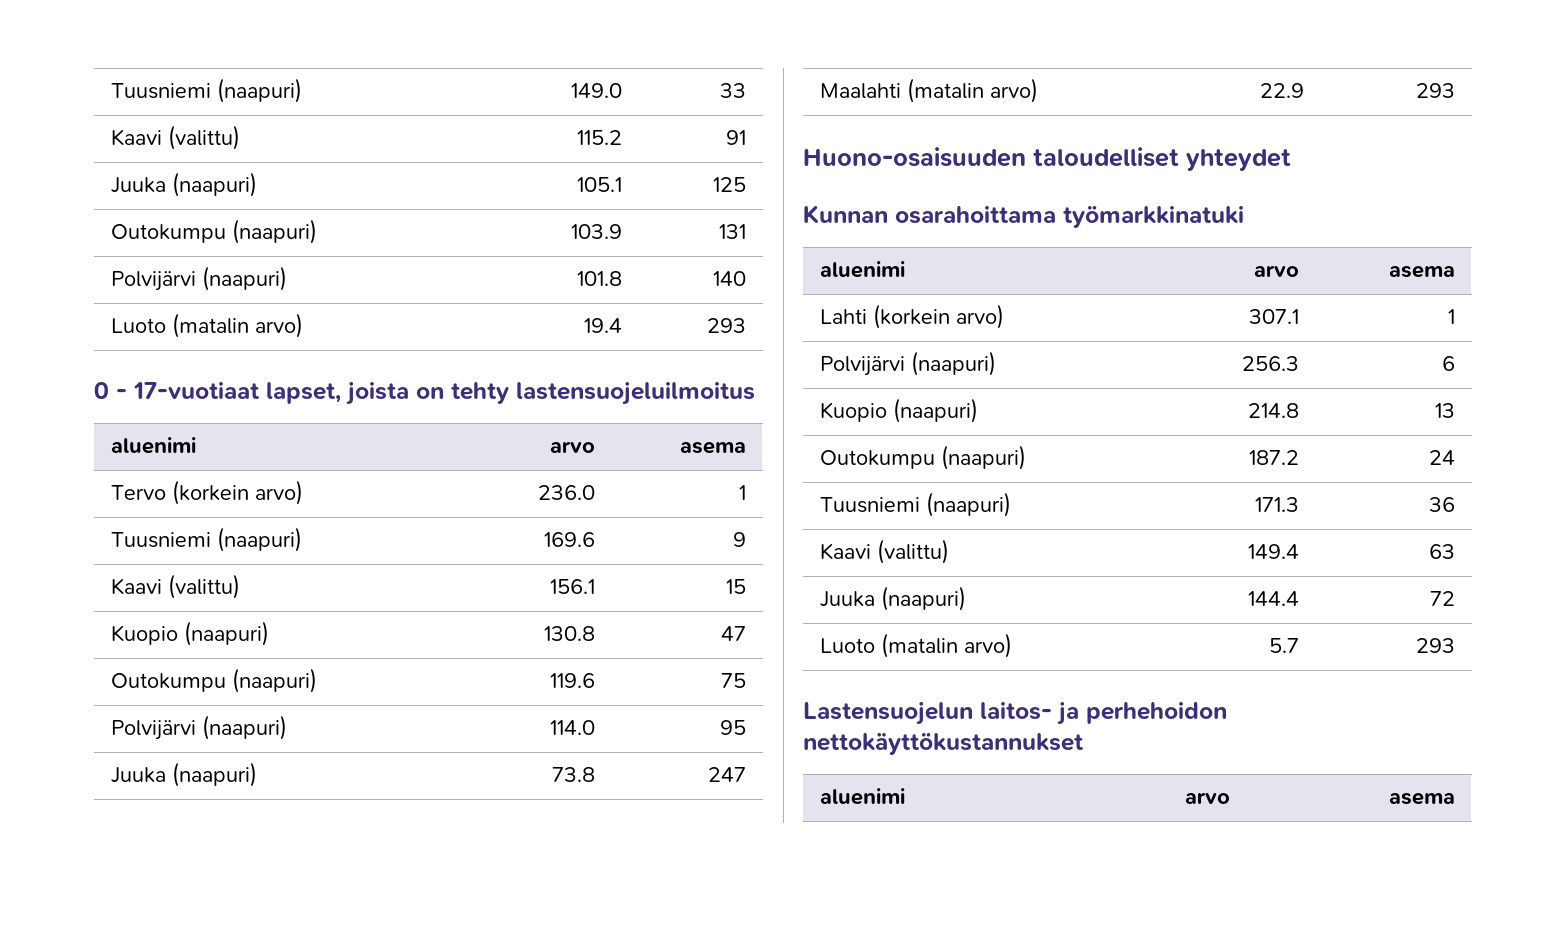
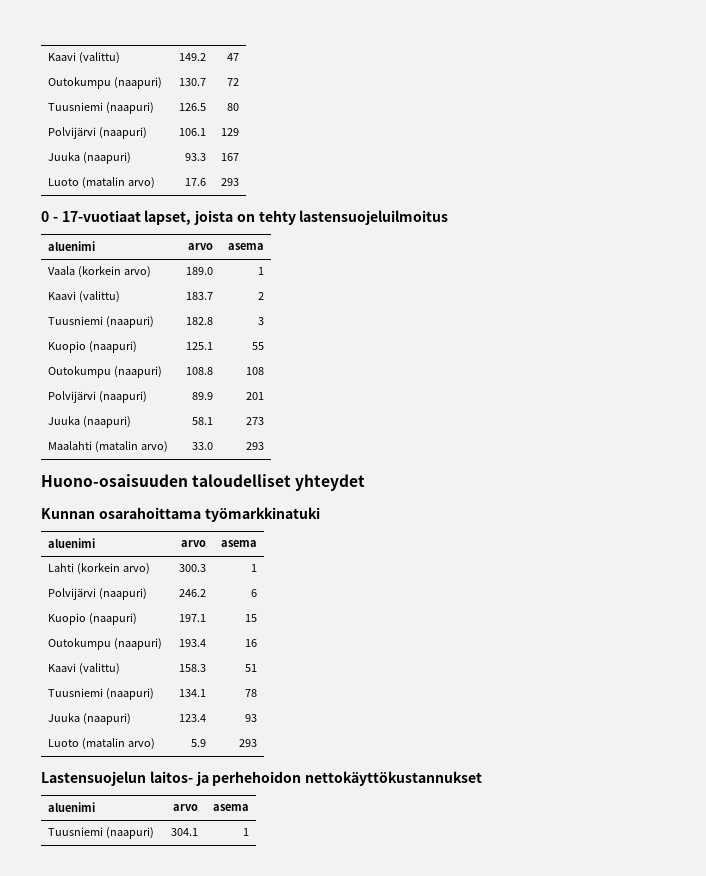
[111,78,303,103] [570,83,622,98] [719,83,746,98] [111,125,241,150] [576,130,622,145] [725,130,746,145] [111,172,258,197] [576,177,622,192] [712,177,746,192] [111,219,318,244] [570,224,622,239] [718,224,746,239] [111,266,288,291] [576,271,622,286] [712,271,746,286] [111,313,304,338] [583,318,622,333] Tuusniemi (naapuri) | 149.0 | 33 // Kaavi (valittu) | 115.2 | 91 // Juuka (naapuri) | 105.1 | 125 // Outokumpu (naapuri) | 103.9 | 131 // Polvijärvi (naapuri) | 101.8 | 140 // Luoto (matalin arvo) | 19.4 -> [47,52,120,64] [179,53,207,61] [227,53,240,61] [47,77,162,89] [179,78,207,86] [227,78,240,86] [47,102,154,114] [179,103,207,111] [227,103,240,111] [47,127,147,139] [179,128,207,136] [221,128,240,136] [47,152,131,164] [185,153,207,161] [221,153,240,161] [47,177,155,189] [185,178,207,186] Kaavi (valittu) | 149.2 | 47 // Outokumpu (naapuri) | 130.7 | 72 // Tuusniemi (naapuri) | 126.5 | 80 // Polvijärvi (naapuri) | 106.1 | 129 // Juuka (naapuri) | 93.3 | 167 // Luoto (matalin arvo) | 17.6
[111,480,304,505] [537,485,595,500] [738,485,746,500] [111,527,303,552] [543,532,595,547] [732,532,746,547] [111,574,241,599] [549,579,595,594] [725,579,746,594] [111,621,270,646] [543,626,595,641] [720,626,746,641] [111,668,318,693] [549,673,595,688] [720,673,746,688] [111,715,288,740] [549,720,595,735] [719,720,746,735] [111,762,258,787] [551,767,595,782] [707,767,746,782] Tervo (korkein arvo) | 236.0 | 1 // Tuusniemi (naapuri) | 169.6 | 9 // Kaavi (valittu) | 156.1 | 15 // Kuopio (naapuri) | 130.8 | 47 // Outokumpu (naapuri) | 119.6 | 75 // Polvijärvi (naapuri) | 114.0 | 95 // Juuka (naapuri) | 73.8 | 247 -> [47,266,151,278] [186,267,214,275] [258,267,265,275] [47,291,120,303] [186,292,214,300] [258,292,265,300] [47,316,154,328] [186,317,214,325] [258,317,265,325] [47,341,137,353] [186,342,214,350] [252,342,265,350] [47,366,162,378] [186,367,214,375] [246,367,265,375] [47,391,147,403] [192,392,214,400] [246,392,265,400] [47,416,131,428] [192,417,214,425] [246,417,265,425] Vaala (korkein arvo) | 189.0 | 1 // Kaavi (valittu) | 183.7 | 2 // Tuusniemi (naapuri) | 182.8 | 3 // Kuopio (naapuri) | 125.1 | 55 // Outokumpu (naapuri) | 108.8 | 108 // Polvijärvi (naapuri) | 89.9 | 201 // Juuka (naapuri) | 58.1 | 273
[1259,83,1304,98] 22.9 -> [192,442,214,450] 33.0
[1248,309,1299,324] 307.1 -> [179,564,207,572] 300.3
[1241,356,1299,371] 256.3 -> [179,589,207,597] 246.2
[1247,403,1299,418] [1434,403,1455,418] [820,445,1027,470] [1248,450,1299,465] [1428,450,1455,465] [820,492,1012,517] [1254,497,1299,512] [1428,497,1455,512] [820,539,950,564] [1247,544,1299,559] [1428,544,1455,559] [820,586,967,611] [1247,591,1299,606] [1429,591,1455,606] [820,633,1013,658] [1268,638,1299,653] 214.8 | 13 // Outokumpu (naapuri) | 187.2 | 24 // Tuusniemi (naapuri) | 171.3 | 36 // Kaavi (valittu) | 149.4 | 63 // Juuka (naapuri) | 144.4 | 72 // Luoto (matalin arvo) | 5.7 -> [179,614,207,622] [245,614,258,622] [47,638,162,650] [179,639,207,647] [245,639,258,647] [47,663,120,675] [179,664,207,672] [245,664,258,672] [47,688,154,700] [179,689,207,697] [245,689,258,697] [47,713,131,725] [179,714,207,722] [245,714,258,722] [47,738,155,750] [191,739,207,747] 197.1 | 15 // Outokumpu (naapuri) | 193.4 | 16 // Kaavi (valittu) | 158.3 | 51 // Tuusniemi (naapuri) | 134.1 | 78 // Juuka (naapuri) | 123.4 | 93 // Luoto (matalin arvo) | 5.9
(1455, 798) none -> [47,827,154,839] [171,828,199,836] [243,828,250,836] // Tuusniemi (naapuri) | 304.1 | 1

